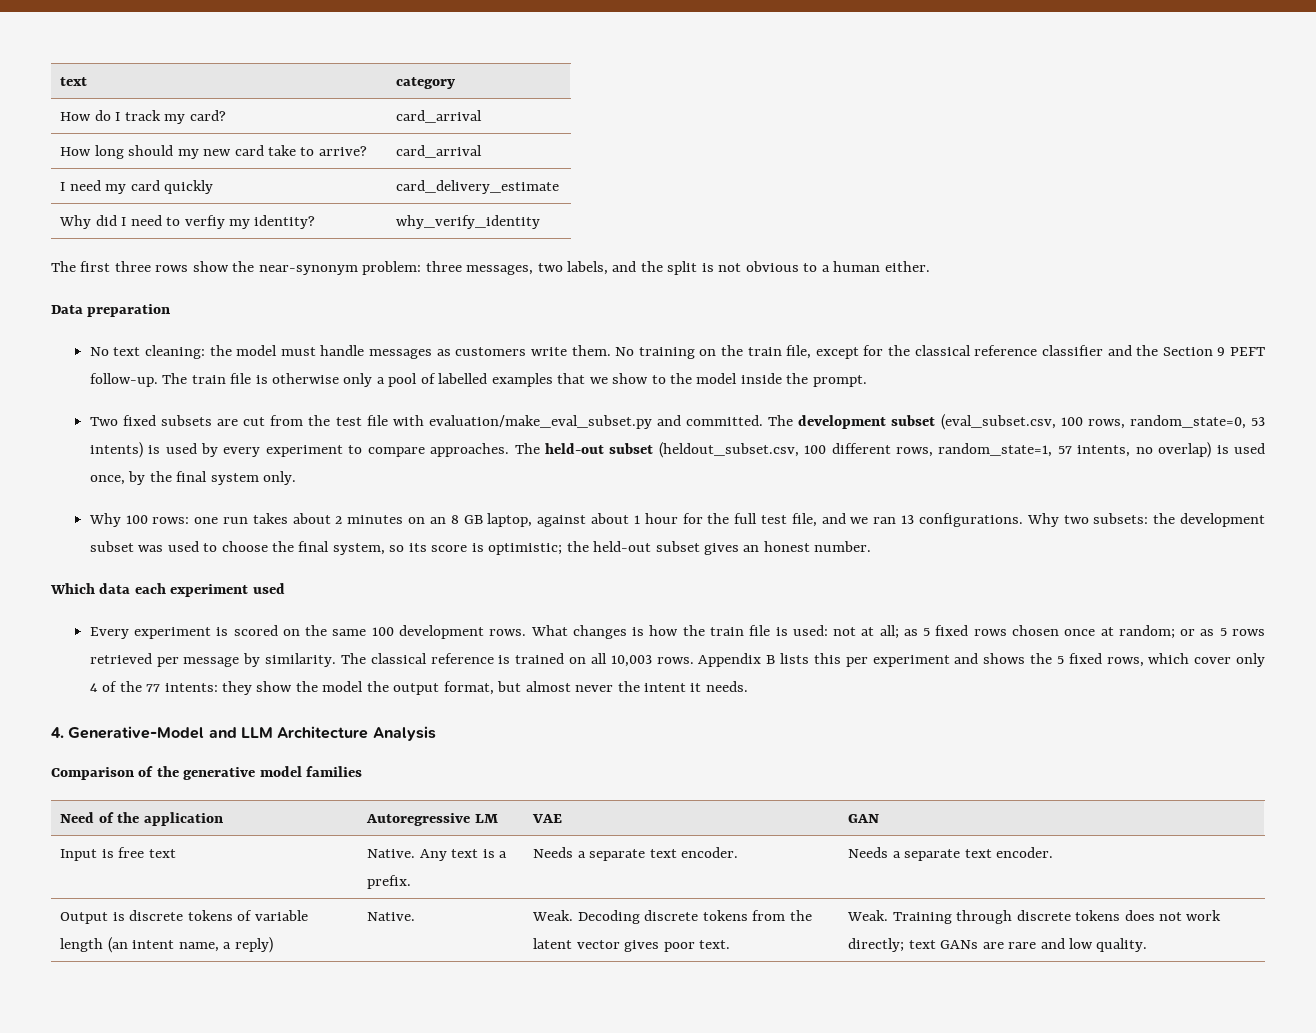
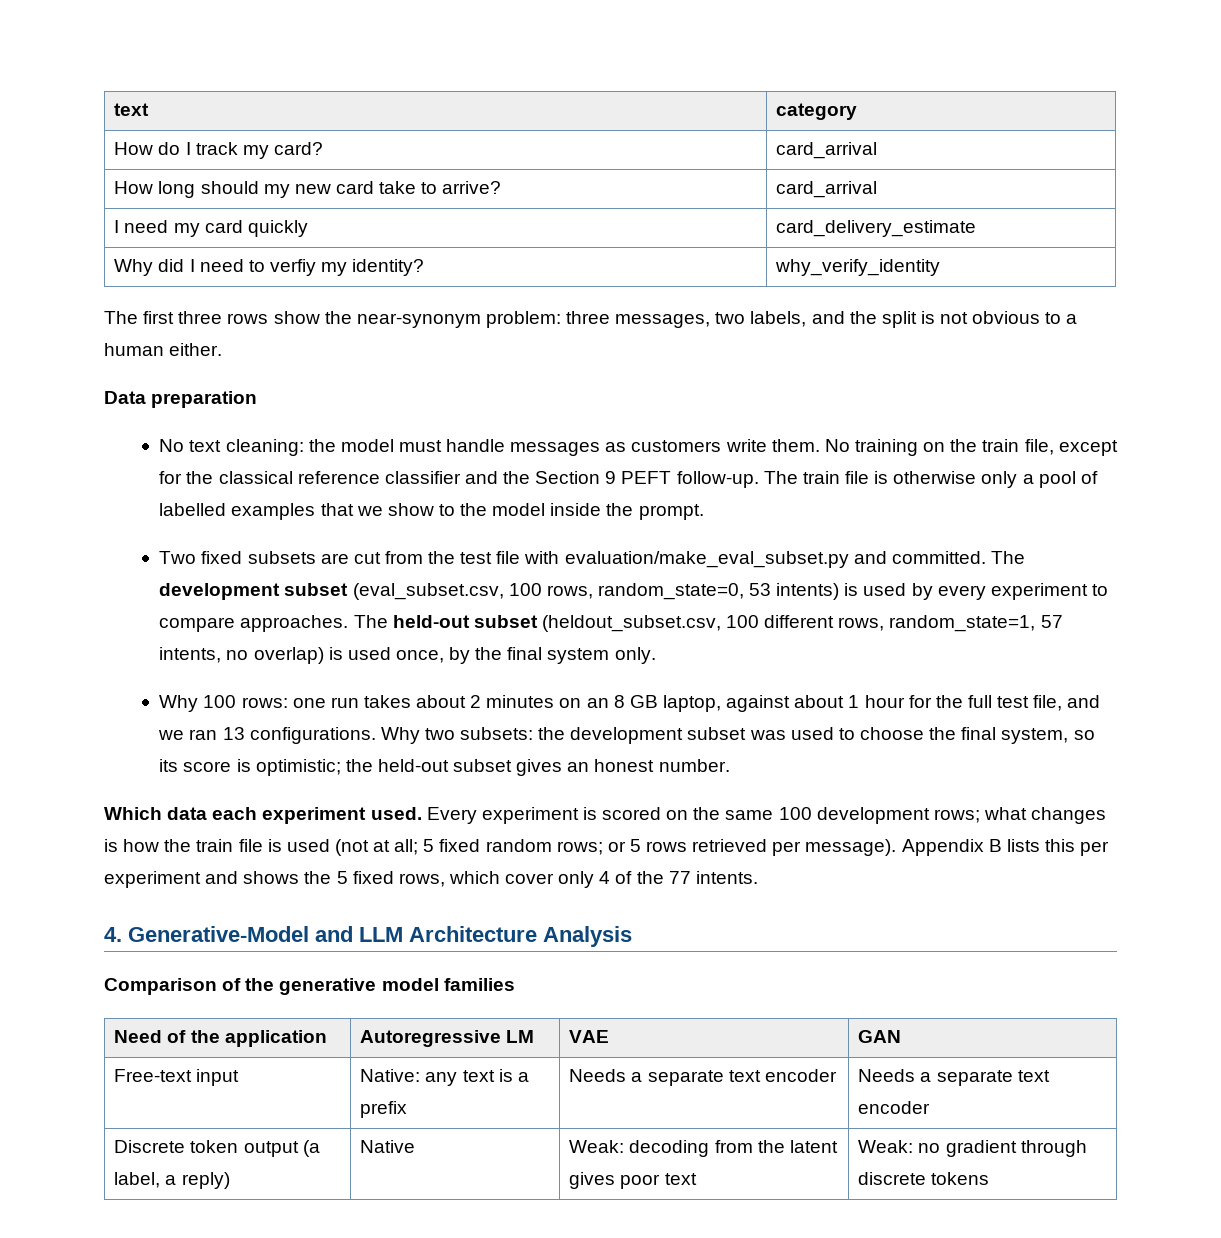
[252,583,285,594] used // -> [370,807,422,820] used.
[489,625,568,636] rows. What -> [933,807,1027,823] rows; what
[792,625,857,636] used: not -> [286,839,369,856] used (not
[903,625,1265,639] [89,653,694,667] as 5 fixed rows chosen once at random; or as 5 rows retrieved per message by similarity. The classical reference is trained on all 10,003 rows. -> [423,839,897,856] 5 fixed random rows; or 5 rows retrieved per message).
[164,681,748,695] intents: they show the model the output format, but almost never the intent it needs. -> [695,871,758,884] intents.
[60,847,176,861] [367,849,447,861] Input is free text | Native. Any -> [114,1069,240,1086] [360,1069,458,1086] Free-text input | Native: any
[367,875,412,889] [533,847,739,861] [848,847,1054,861] [60,910,308,924] [60,937,273,953] [367,912,416,921] [532,910,748,924] prefix. | Needs a separate text encoder. | Needs a separate text encoder. // Output is discrete tokens of variable length (an intent name, a reply) | Native. | Weak. Decoding discrete tokens -> [360,1101,408,1118] [569,1069,837,1086] [858,1069,1050,1086] [858,1101,931,1114] [114,1140,320,1157] [114,1172,230,1189] [360,1140,416,1153] [569,1140,710,1157] prefix | Needs a separate text encoder | Needs a separate text encoder // Discrete token output (a label, a reply) | Native | Weak: decoding
[576,940,620,949] vector -> (838, 1146) none
[699,940,731,949] [847,910,1222,924] [848,938,1148,952] text. | Weak. Training through discrete tokens does not work directly; text GANs are rare and low quality. -> [664,1173,697,1185] [858,1140,1087,1157] [858,1172,990,1185] text | Weak: no gradient through discrete tokens

